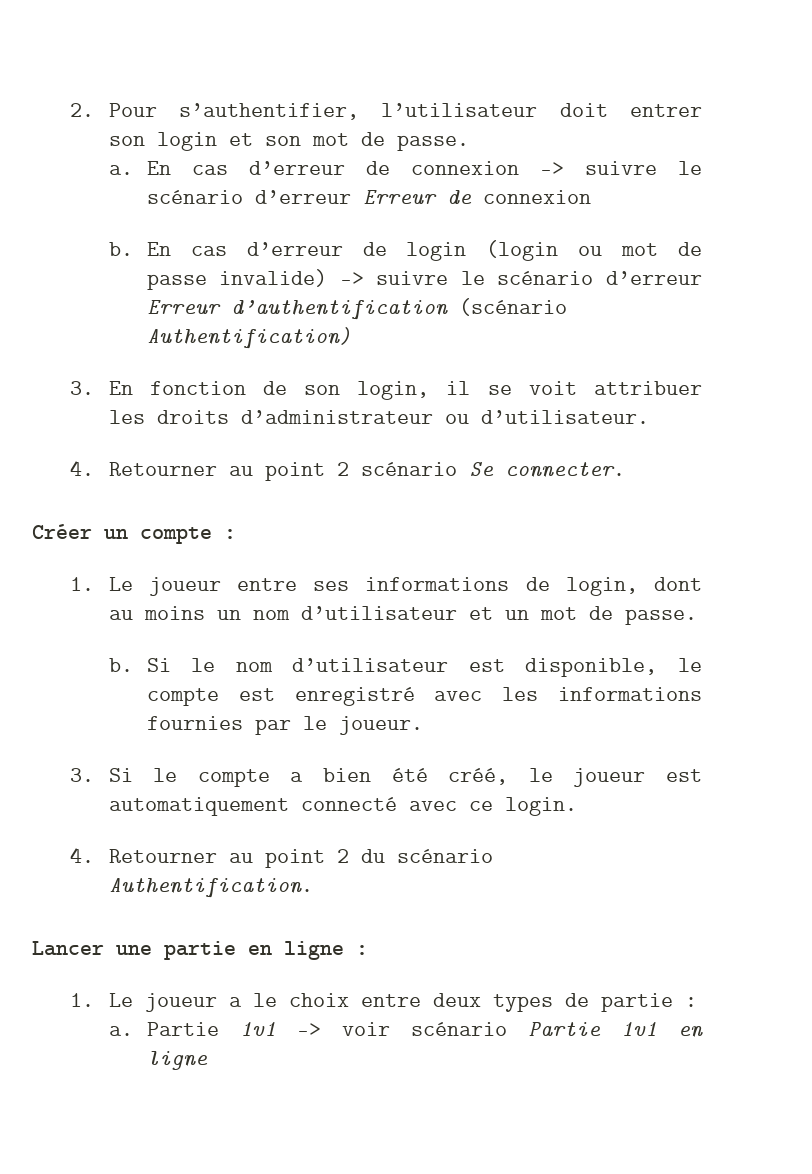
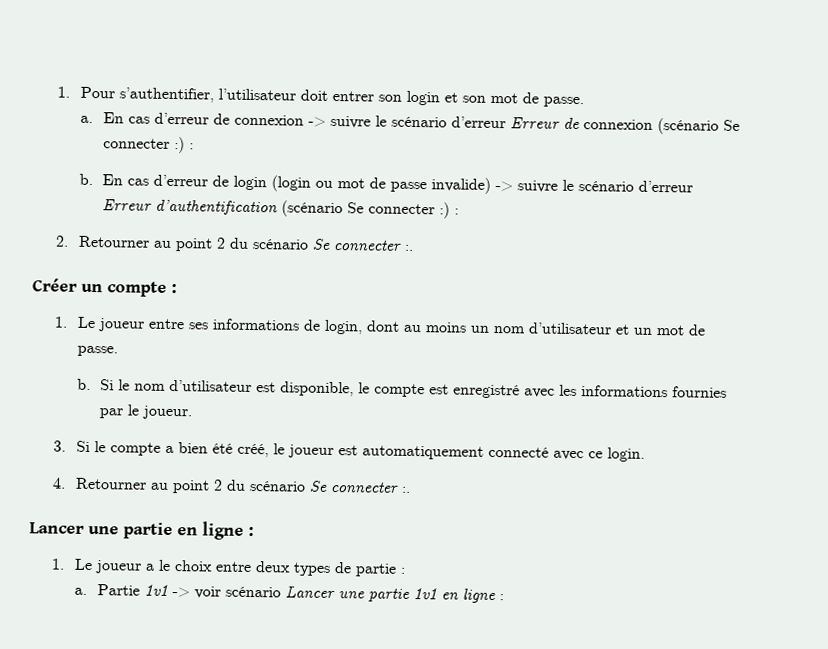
[70,103,95,117] 2. -> [56,86,70,98] 1.
(591, 197) none -> [656,117,740,135] [102,137,194,154] (scénario Se connecter :) :
[146,327,351,349] [70,381,702,400] [108,410,649,424] [70,460,625,481] Authentification) // 3. En fonction de son login, il se voit attribuer les droits d’administrateur ou d’utilisateur. // 4. Retourner au point 2 scénario Se connecter. -> [346,202,459,219] [54,235,413,252] Se connecter :) : // 2. Retourner au point 2 du scénario Se connecter :.
[108,878,313,898] Authentification. -> [308,480,410,493] Se connecter :.
[527,1022,601,1036] Partie -> [284,586,410,602] Lancer une partie
(208, 1060) none -> [498,594,504,601] :

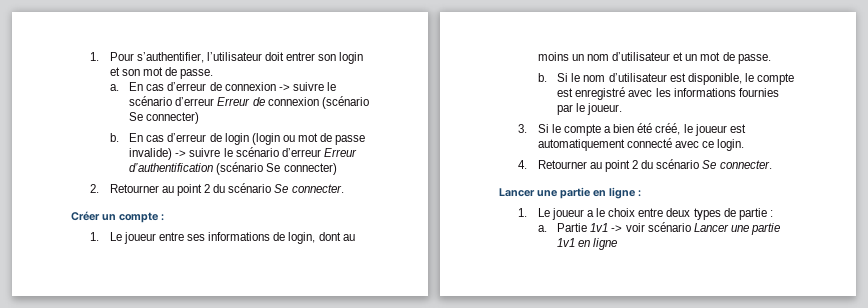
[102,137,194,154] connecter :) : -> [146,112,200,124] connecter)
[367,202,459,219] connecter :) : -> [283,163,337,175] connecter)
[332,239,413,251] connecter :. -> [291,184,344,193] connecter.
[329,481,410,493] connecter :. -> [719,160,772,169] connecter.
[498,594,504,601] : -> (618, 244) none

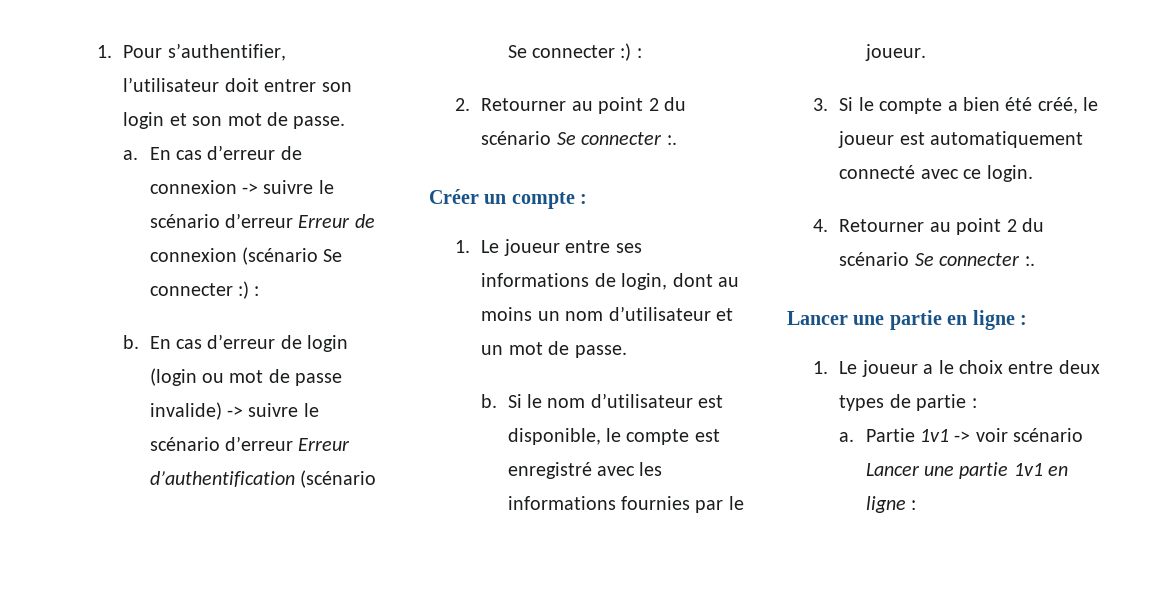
[146,112,200,124] connecter) -> [149,281,260,299] connecter :) :
[283,163,337,175] connecter) -> [531,43,642,61] connecter :) :
[291,184,344,193] connecter. -> [581,132,677,145] connecter :.
[719,160,772,169] connecter. -> [939,253,1035,266] connecter :.
(618, 244) none -> [910,500,916,510] :

